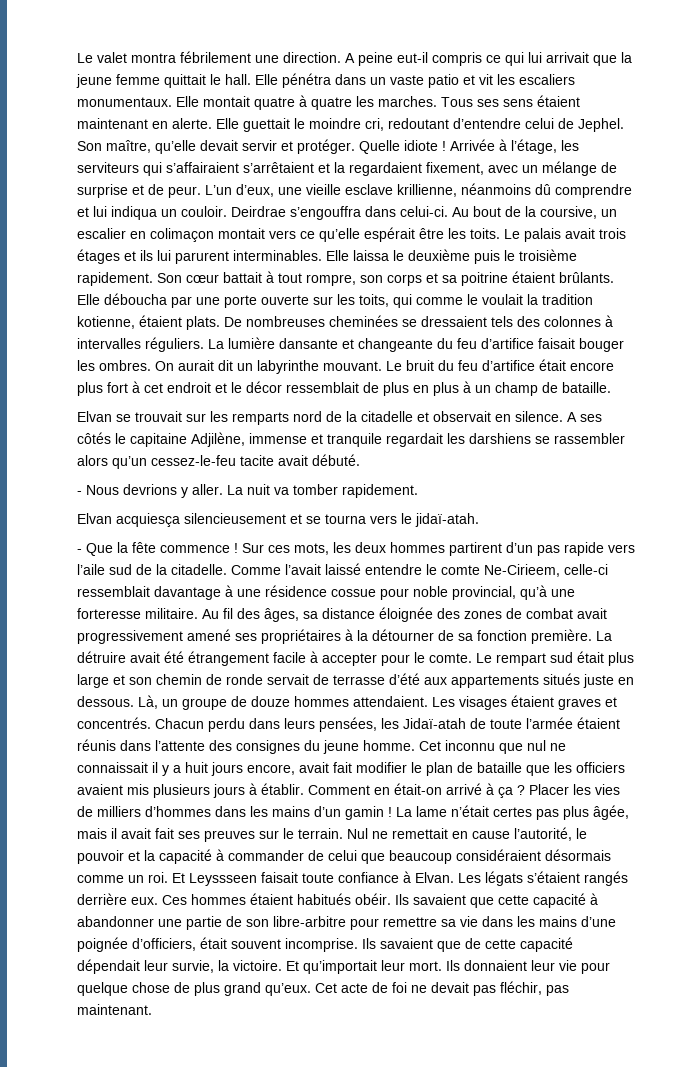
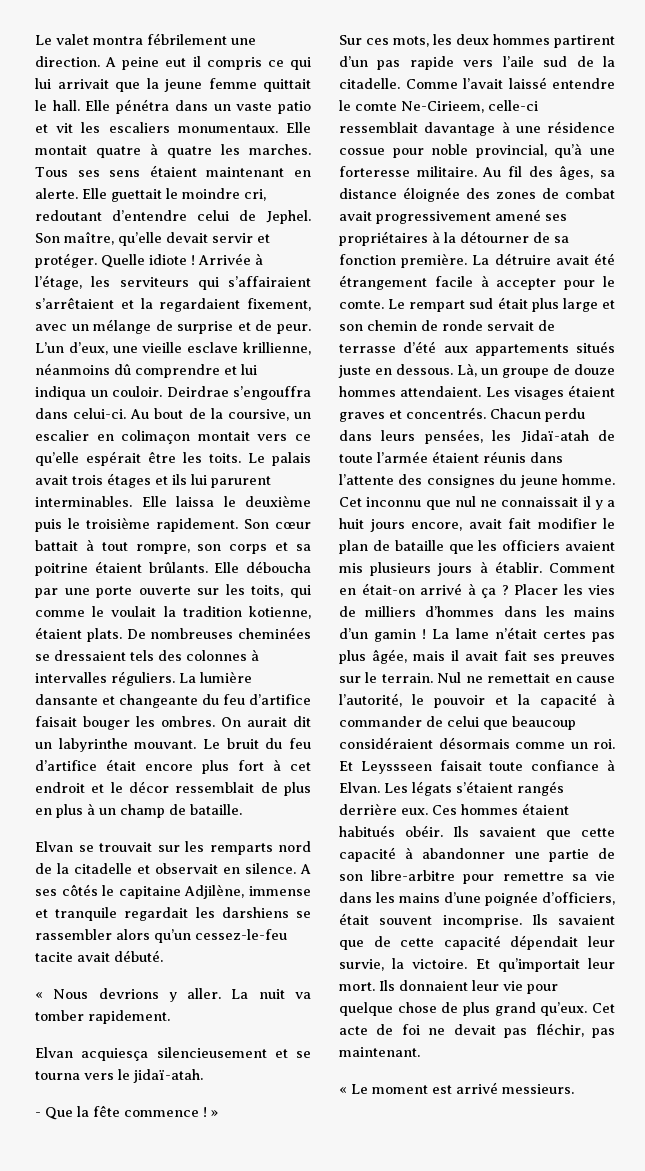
[397,52,428,63] eut-il -> [165,56,201,67] eut il
[77,491,82,495] - -> [35,992,43,999] «
(238, 548) none -> [211,1110,218,1117] » //
(152, 1009) none -> [339,1082,574,1094] // « Le moment est arrivé messieurs.

